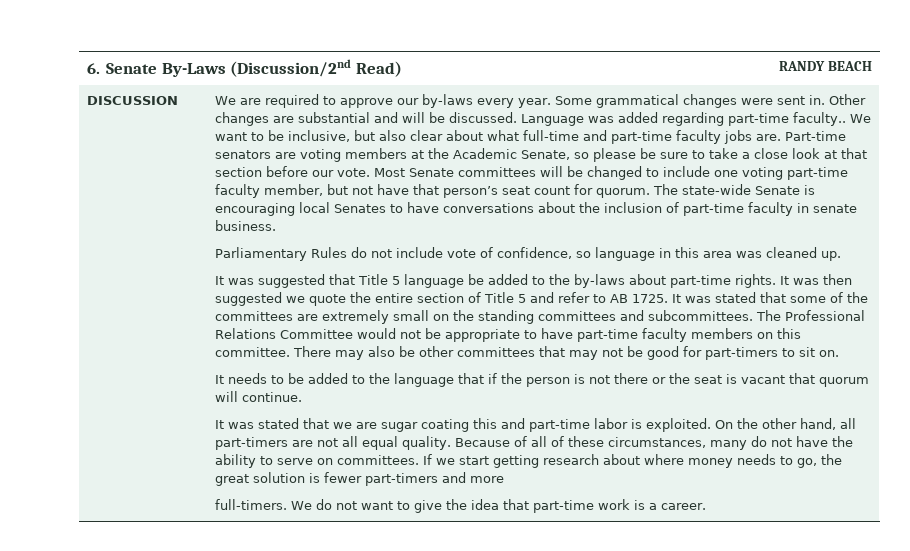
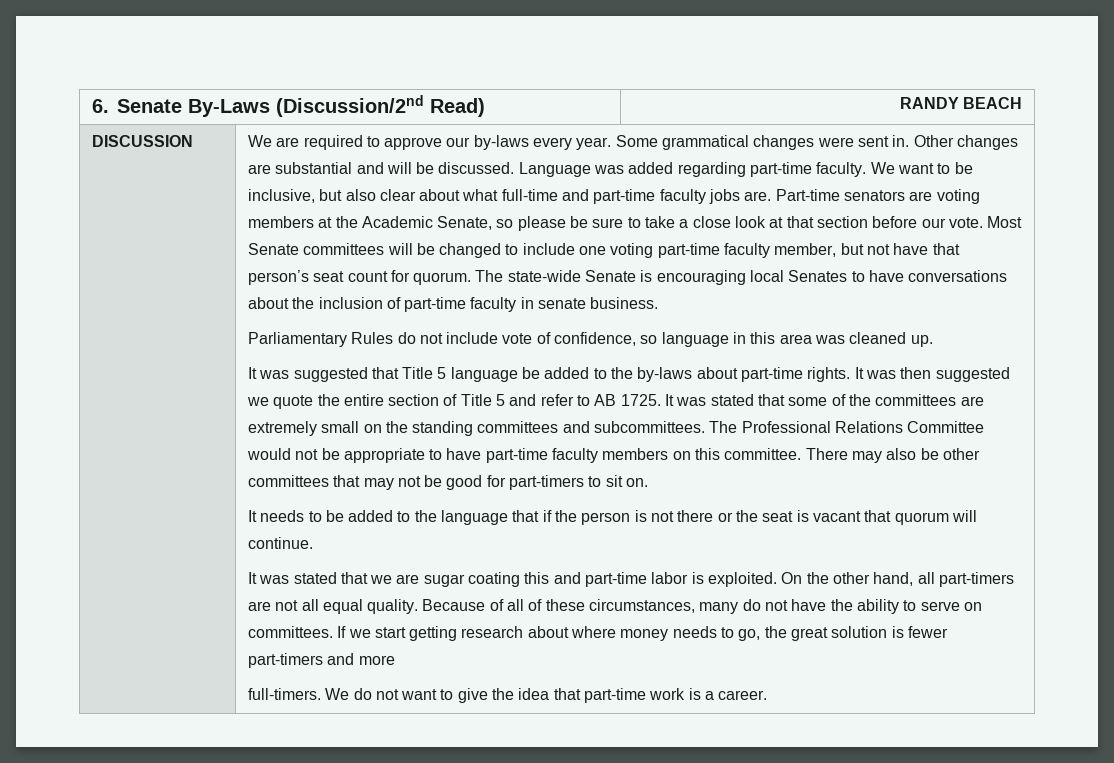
[792,112,846,126] faculty.. -> [816,162,867,177] faculty.

